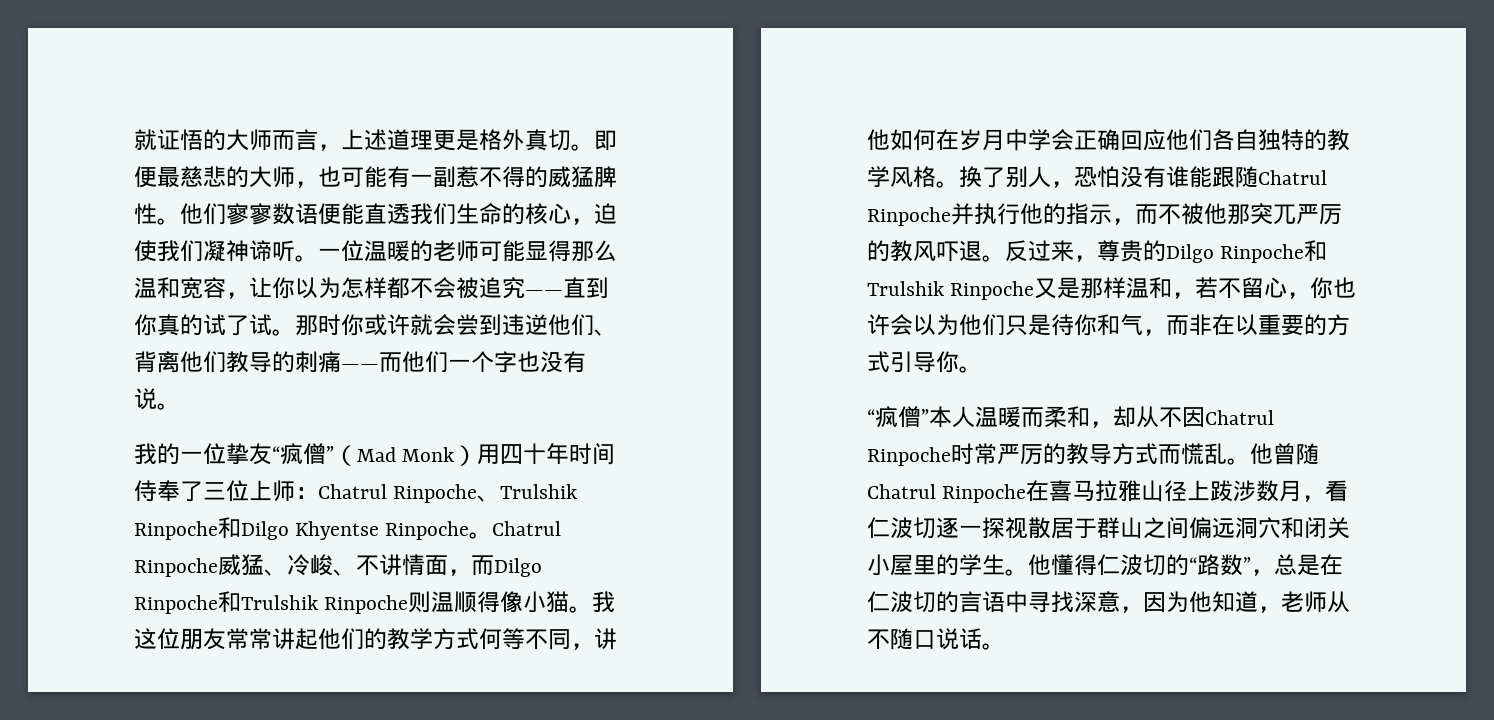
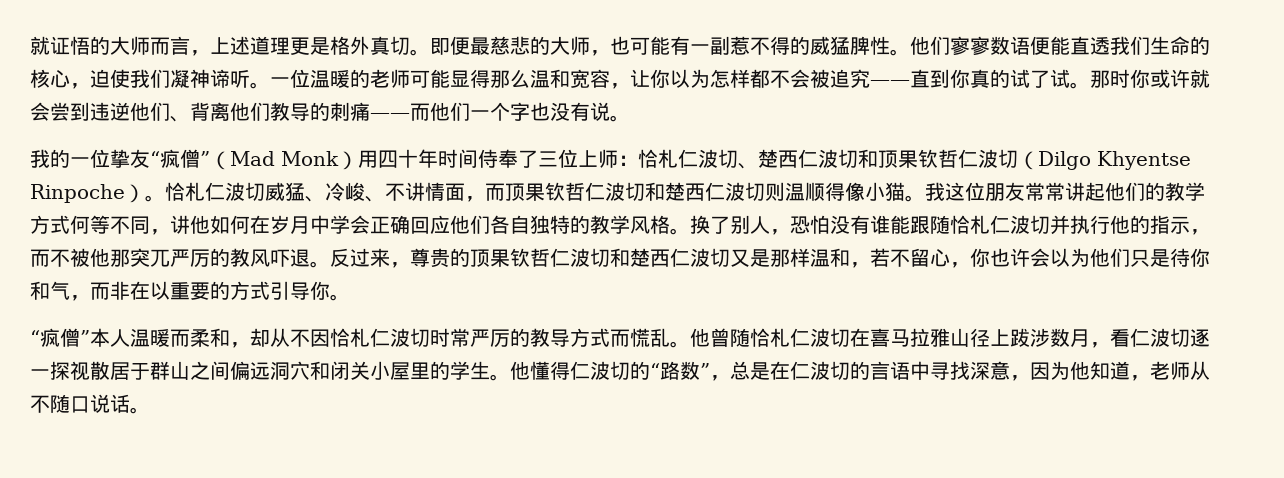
[318,484,578,503] [134,517,562,540] [134,558,218,577] Chatrul Rinpoche、Trulshik Rinpoche和Dilgo Khyentse Rinpoche。Chatrul Rinpoche -> [638,149,1191,170] [30,182,265,203] 恰札仁波切、楚西仁波切和顶果钦哲仁波切（Dilgo Khyentse Rinpoche）。恰札仁波切
[494,558,542,577] [134,591,409,614] Dilgo Rinpoche和Trulshik Rinpoche -> [505,182,765,201] 顶果钦哲仁波切和楚西仁波切
[1258,170,1327,185] [867,207,951,226] Chatrul Rinpoche -> [950,215,1050,234] 恰札仁波切
[1166,240,1328,263] [867,281,1035,300] Dilgo Rinpoche和Trulshik Rinpoche -> [470,248,730,267] 顶果钦哲仁波切和楚西仁波切
[1205,410,1274,425] [867,447,951,466] Chatrul Rinpoche -> [330,328,430,347] 恰札仁波切
[867,484,1027,503] Chatrul Rinpoche -> [750,328,850,347] 恰札仁波切

